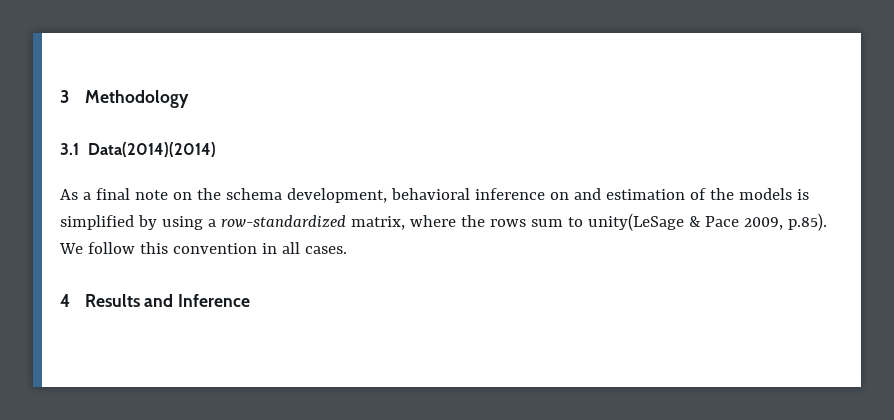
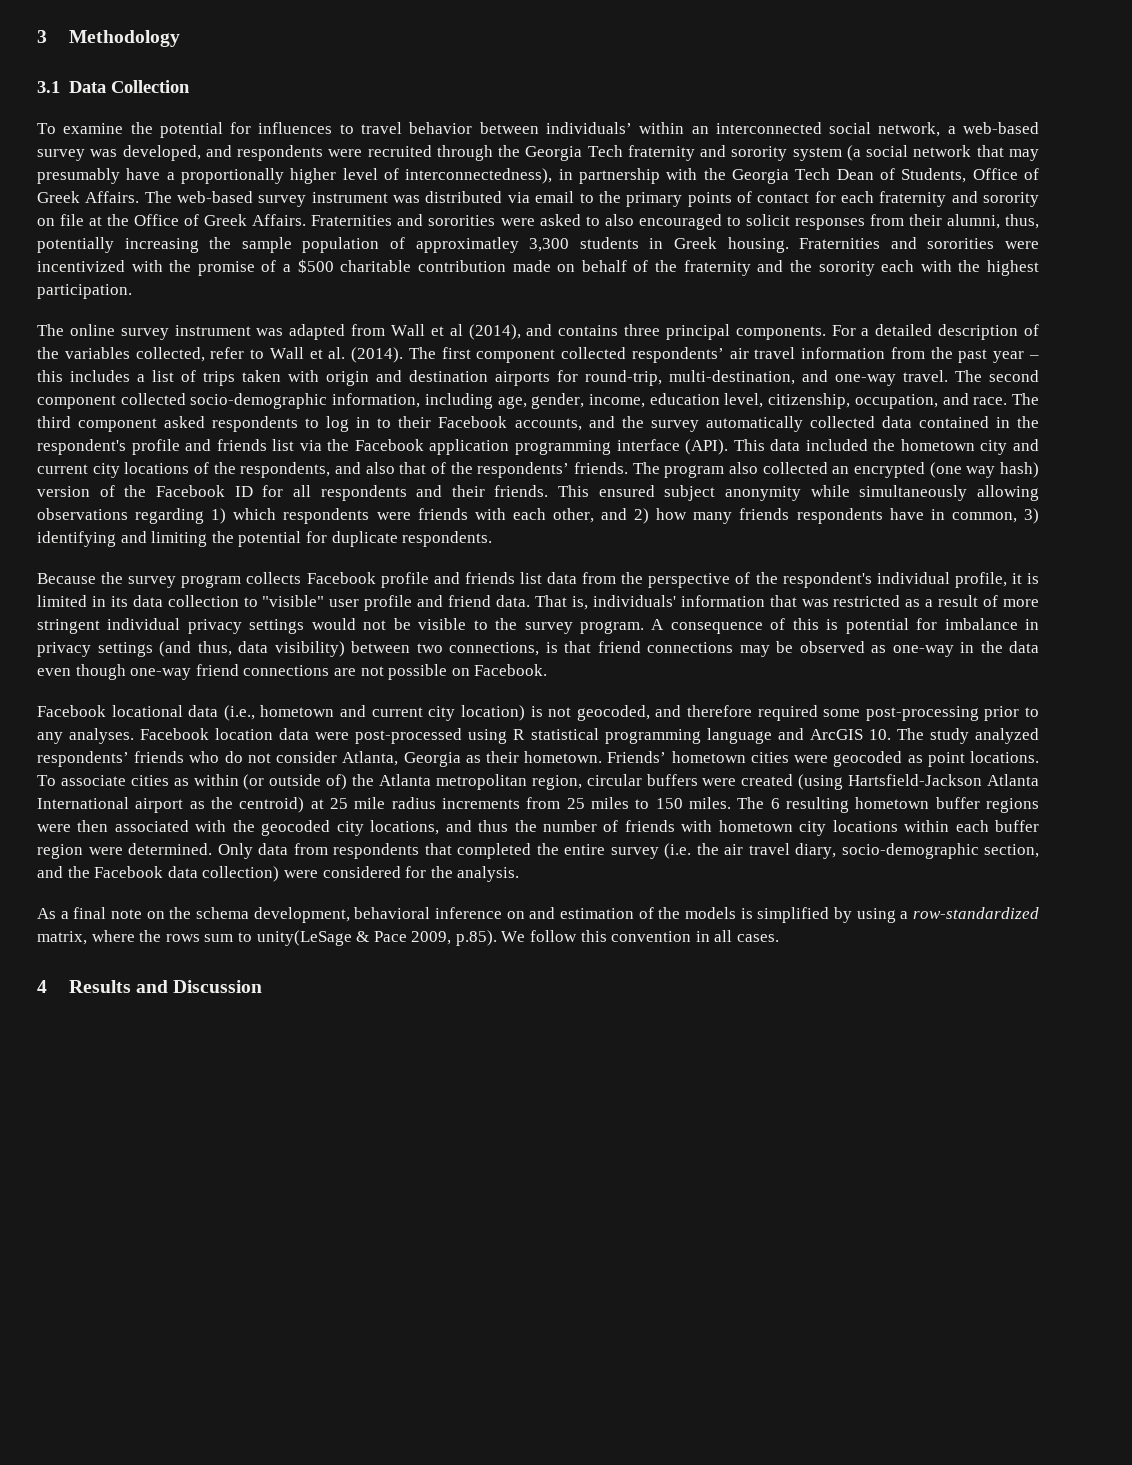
[88,142,217,157] Data(2014)(2014) -> [68,80,190,93] [37,122,1039,138] [37,145,1040,161] [37,168,1040,184] [37,191,1040,207] [37,214,1039,230] [37,237,1040,253] [37,259,1039,276] [37,284,132,299] [37,324,1040,340] [37,347,1039,363] [37,370,1039,386] [37,393,1039,409] [37,416,1039,432] [37,439,1039,455] [37,462,1039,478] [37,485,1039,501] [37,508,1039,524] [37,531,493,547] [37,572,1040,588] [37,595,1039,611] [37,618,1040,634] [37,641,1039,657] [37,664,548,680] [37,705,1039,721] [37,728,1039,744] [37,751,1039,767] [37,774,1040,790] [37,797,1040,813] [37,820,1040,836] [37,843,1039,859] [37,866,520,882] Data Collection // To examine the potential for influences to travel behavior between individuals’ within an interconnected social network, a web-based survey was developed, and respondents were recruited through the Georgia Tech fraternity and sorority system (a social network that may presumably have a proportionally higher level of interconnectedness), in partnership with the Georgia Tech Dean of Students, Office of Greek Affairs. The web-based survey instrument was distributed via email to the primary points of contact for each fraternity and sorority on file at the Office of Greek Affairs. Fraternities and sororities were asked to also encouraged to solicit responses from their alumni, thus, potentially increasing the sample population of approximatley 3,300 students in Greek housing. Fraternities and sororities were incentivized with the promise of a $500 charitable contribution made on behalf of the fraternity and the sorority each with the highest participation. // The online survey instrument was adapted from Wall et al (2014), and contains three principal components. For a detailed description of the variables collected, refer to Wall et al. (2014). The first component collected respondents’ air travel information from the past year – this includes a list of trips taken with origin and destination airports for round-trip, multi-destination, and one-way travel. The second component collected socio-demographic information, including age, gender, income, education level, citizenship, occupation, and race. The third component asked respondents to log in to their Facebook accounts, and the survey automatically collected data contained in the respondent's profile and friends list via the Facebook application programming interface (API). This data included the hometown city and current city locations of the respondents, and also that of the respondents’ friends. The program also collected an encrypted (one way hash) version of the Facebook ID for all respondents and their friends. This ensured subject anonymity while simultaneously allowing observations regarding 1) which respondents were friends with each other, and 2) how many friends respondents have in common, 3) identifying and limiting the potential for duplicate respondents. // Because the survey program collects Facebook profile and friends list data from the perspective of the respondent's individual profile, it is limited in its data collection to "visible" user profile and friend data. That is, individuals' information that was restricted as a result of more stringent individual privacy settings would not be visible to the survey program. A consequence of this is potential for imbalance in privacy settings (and thus, data visibility) between two connections, is that friend connections may be observed as one-way in the data even though one-way friend connections are not possible on Facebook. // Facebook locational data (i.e., hometown and current city location) is not geocoded, and therefore required some post-processing prior to any analyses. Facebook location data were post-processed using R statistical programming language and ArcGIS 10. The study analyzed respondents’ friends who do not consider Atlanta, Georgia as their hometown. Friends’ hometown cities were geocoded as point locations. To associate cities as within (or outside of) the Atlanta metropolitan region, circular buffers were created (using Hartsfield-Jackson Atlanta International airport as the centroid) at 25 mile radius increments from 25 miles to 150 miles. The 6 resulting hometown buffer regions were then associated with the geocoded city locations, and thus the number of friends with hometown city locations within each buffer region were determined. Only data from respondents that completed the entire survey (i.e. the air travel diary, socio-demographic section, and the Facebook data collection) were considered for the analysis.
[178,294,251,307] Inference -> [173,980,263,993] Discussion

